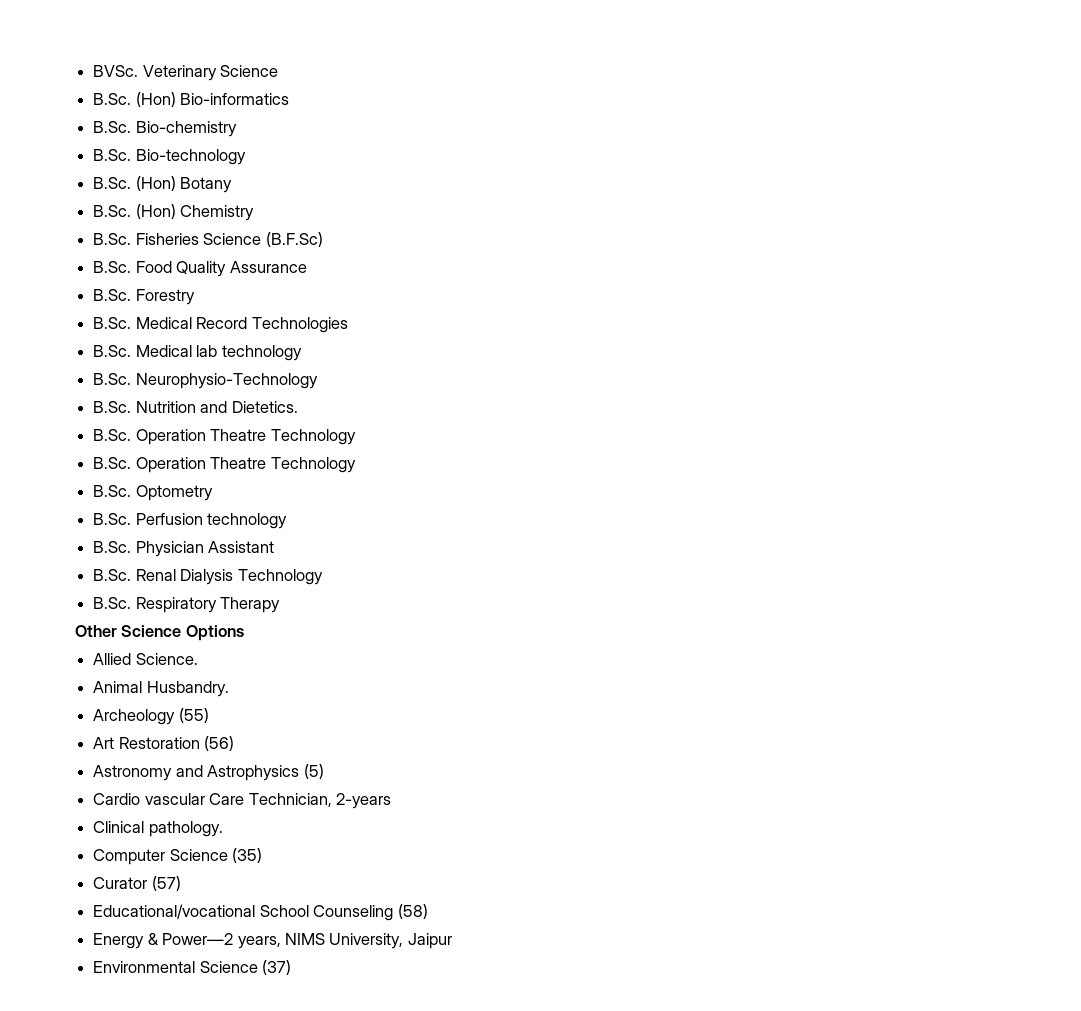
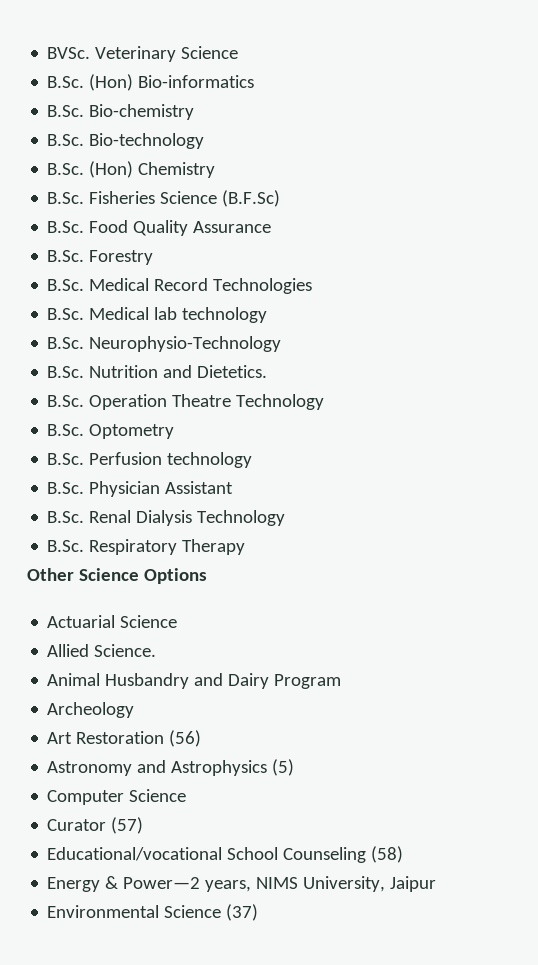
[93,176,233,193] // B.Sc. (Hon) Botany -> (205, 141) none
[93,457,356,473] // B.Sc. Operation Theatre Technology -> (325, 402) none
(244, 633) none -> [47,615,178,628] // Actuarial Science
[146,681,229,697] Husbandry. -> [105,673,342,689] Husbandry and Dairy Program
[178,708,209,723] (55) -> (135, 710) none
[93,793,391,809] [93,821,223,837] // Cardio vascular Care Technician, 2-years // Clinical pathology. -> (295, 767) none
[232,848,263,863] (35) -> (187, 795) none

